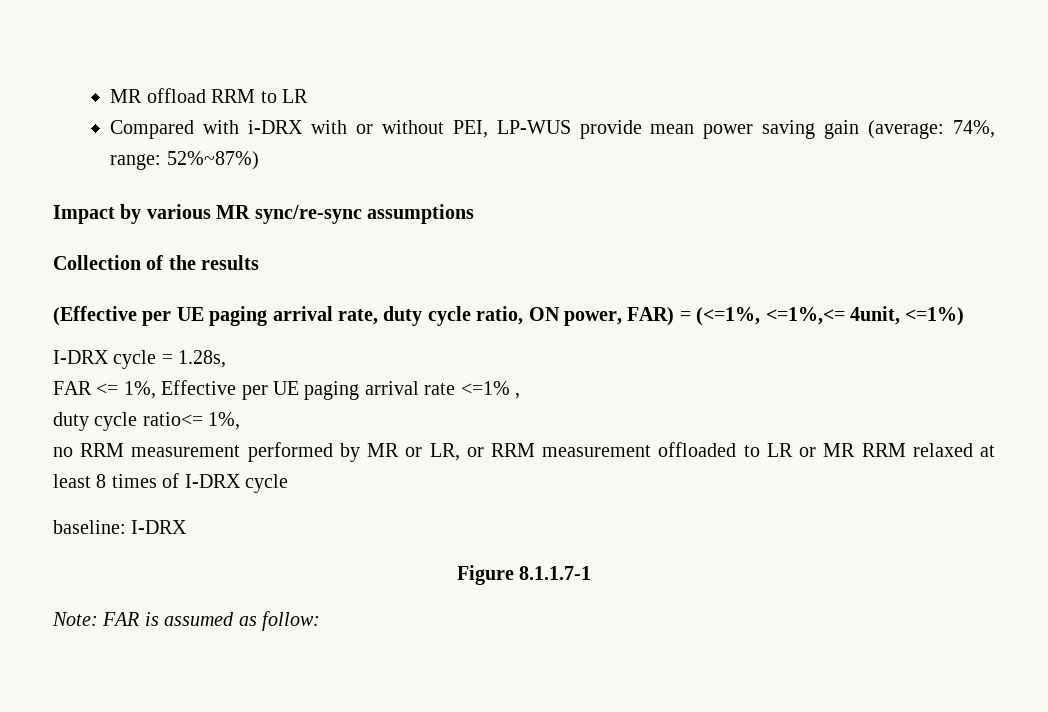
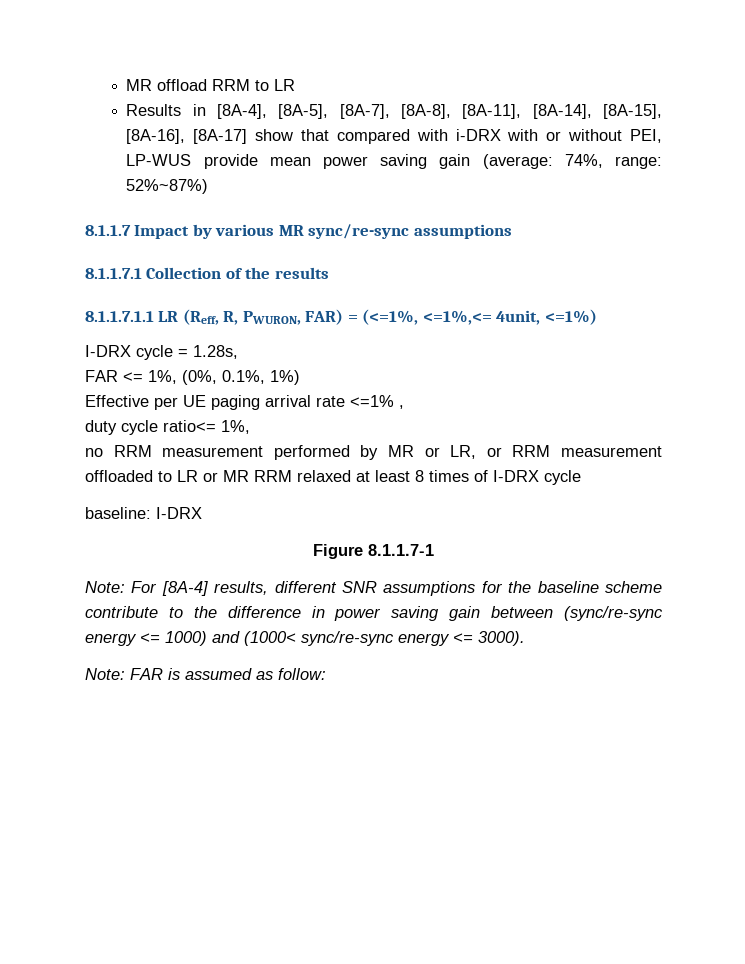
[110,120,195,139] Compared -> [126,104,663,119] [126,129,410,144] Results in [8A-4], [8A-5], [8A-7], [8A-8], [8A-11], [8A-14], [8A-15], [8A-16], [8A-17] show that compared
(259, 160) none -> [85,225,131,236] 8.1.1.7
(474, 214) none -> [85,268,142,279] 8.1.1.7.1
[53,306,622,326] (Effective per UE paging arrival rate, duty cycle ratio, ON power, -> [85,309,301,325] 8.1.1.7.1.1 LR (Reff, R, PWURON,
(156, 390) none -> [182,370,300,385] (0%, 0.1%, 1%) //
(592, 573) none -> [85,581,662,596] [85,606,664,621] [85,631,525,646] // Note: For [8A-4] results, different SNR assumptions for the baseline scheme contribute to the difference in power saving gain between (sync/re-sync energy <= 1000) and (1000< sync/re-sync energy <= 3000).

